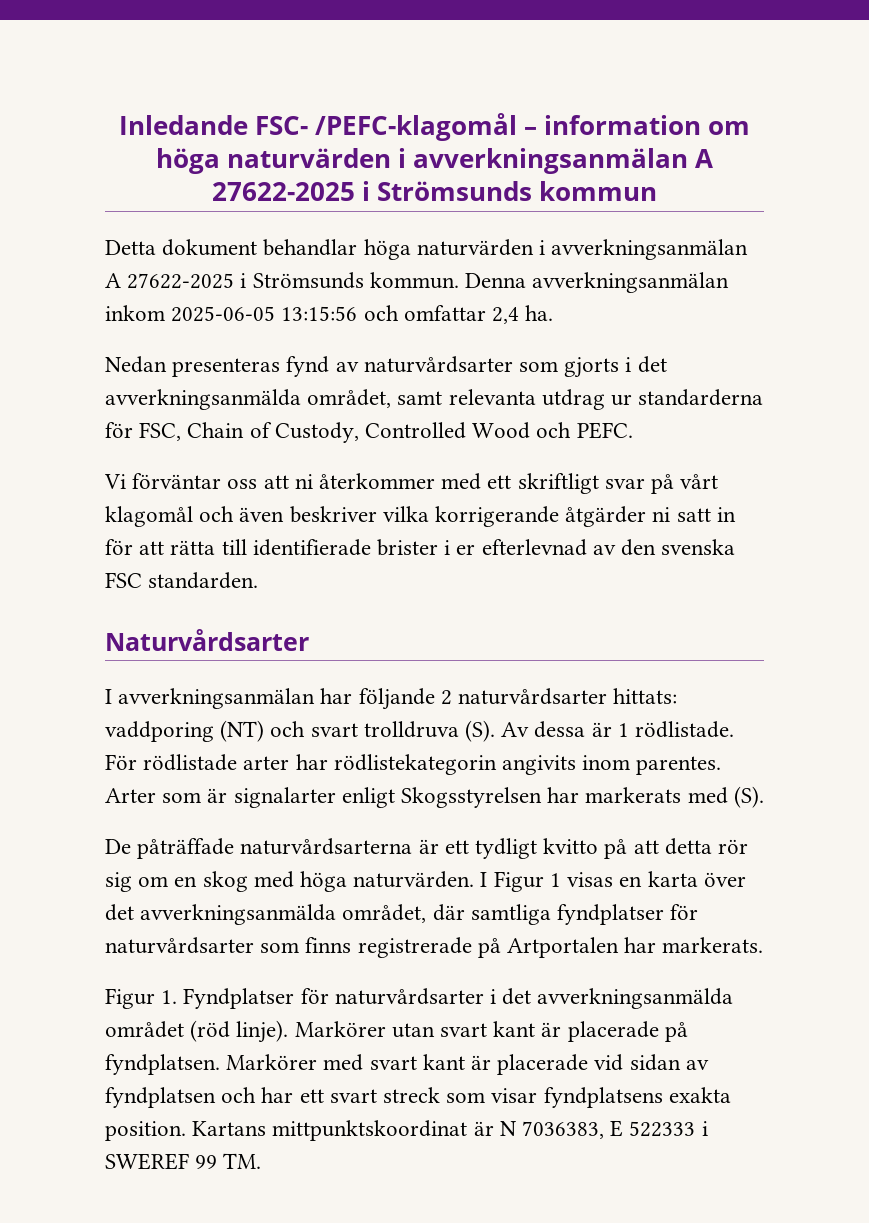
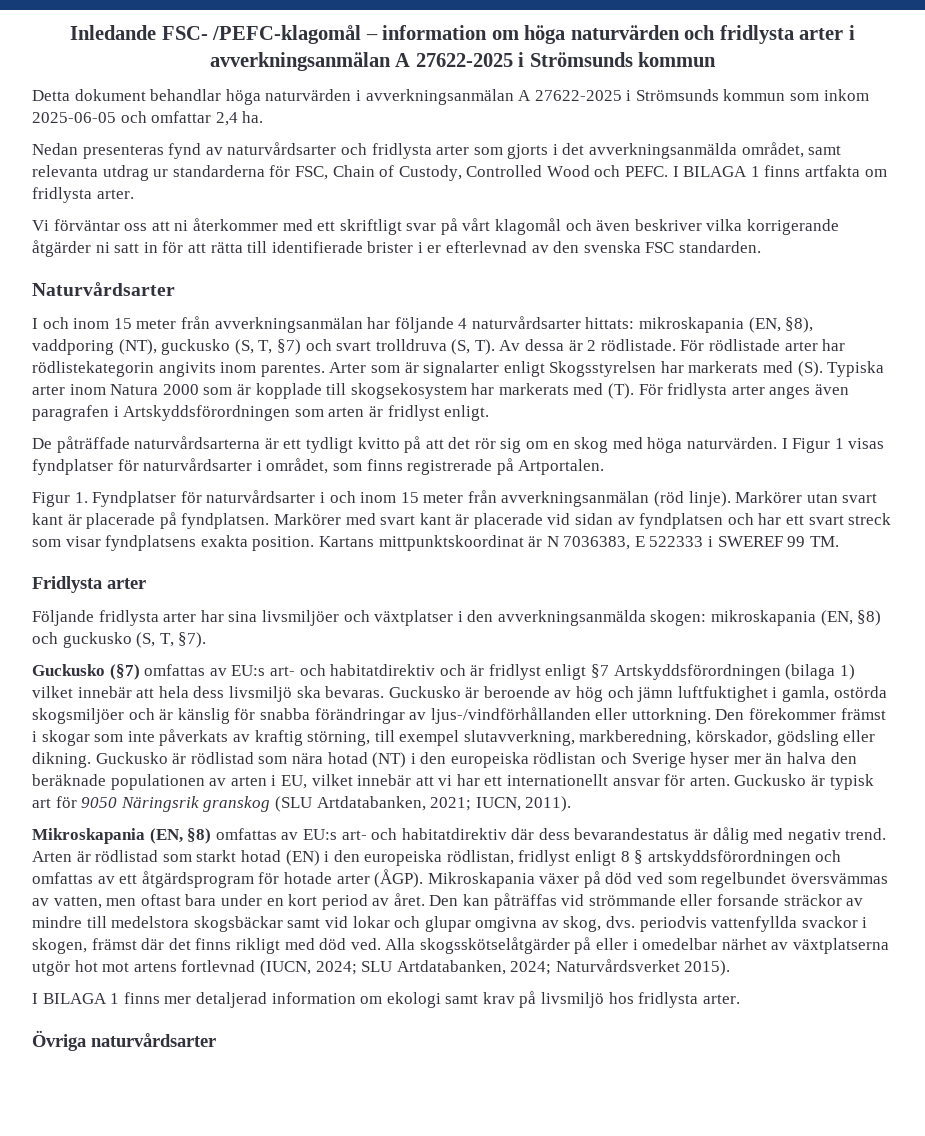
(392, 158) none -> [684,25,844,44] och fridlysta arter
[369,272,730,293] kommun. Denna avverkningsanmälan -> [723,89,820,101] kommun som
[281,306,358,321] 13:15:56 -> (116, 117) none
(513, 364) none -> [340,143,470,159] och fridlysta arter
(633, 430) none -> [672,165,887,177] [32,187,134,203] I BILAGA 1 finns artfakta om fridlysta arter.
(112, 696) none -> [42,316,210,329] och inom 15 meter från
[440,690,452,705] 2 -> [458,318,468,329] 4
[105,720,265,742] vaddporing (NT) -> [639,317,814,333] [32,339,301,355] mikroskapania (EN, §8), vaddporing (NT), guckusko (S, T, §7)
[465,720,496,742] (S). -> [451,339,495,355] (S, T).
[617,723,629,737] 1 -> [587,340,597,351] 2
(764, 797) none -> [827,361,885,377] [32,383,850,399] [32,405,490,421] Typiska arter inom Natura 2000 som är kopplade till skogsekosystem har markerats med (T). För fridlysta arter anges även paragrafen i Artskyddsförordningen som arten är fridlyst enligt.
[664,838,712,855] detta -> [448,437,471,449] det
[619,871,746,887] [105,904,551,925] en karta över det avverkningsanmälda området, där samtliga -> (885, 443) none
(254, 945) none -> [256,458,329,474] i området,
[507,937,764,958] Artportalen har markerats. -> [518,459,605,475] Artportalen.
[502,988,734,1009] [105,1021,184,1038] det avverkningsanmälda området -> [329,490,650,507] och inom 15 meter från avverkningsanmälan
(262, 1161) none -> [32,576,146,593] [32,610,882,626] [32,632,207,648] [32,664,855,680] [32,686,887,702] [32,707,886,724] [32,729,876,746] [32,752,857,768] [32,774,874,790] [32,796,572,812] [32,827,887,844] [32,850,842,866] [32,869,888,888] [32,893,864,910] [32,916,868,932] [32,937,890,954] [32,959,731,976] [32,991,740,1008] [32,1030,216,1051] // Fridlysta arter // Följande fridlysta arter har sina livsmiljöer och växtplatser i den avverkningsanmälda skogen: mikroskapania (EN, §8) och guckusko (S, T, §7). // Guckusko (§7) omfattas av EU:s art- och habitatdirektiv och är fridlyst enligt §7 Artskyddsförordningen (bilaga 1) vilket innebär att hela dess livsmiljö ska bevaras. Guckusko är beroende av hög och jämn luftfuktighet i gamla, ostörda skogsmiljöer och är känslig för snabba förändringar av ljus-/vindförhållanden eller uttorkning. Den förekommer främst i skogar som inte påverkats av kraftig störning, till exempel slutavverkning, markberedning, körskador, gödsling eller dikning. Guckusko är rödlistad som nära hotad (NT) i den europeiska rödlistan och Sverige hyser mer än halva den beräknade populationen av arten i EU, vilket innebär att vi har ett internationellt ansvar för arten. Guckusko är typisk art för 9050 Näringsrik granskog (SLU Artdatabanken, 2021; IUCN, 2011). // Mikroskapania (EN, §8) omfattas av EU:s art- och habitatdirektiv där dess bevarandestatus är dålig med negativ trend. Arten är rödlistad som starkt hotad (EN) i den europeiska rödlistan, fridlyst enligt 8 § artskyddsförordningen och omfattas av ett åtgärdsprogram för hotade arter (ÅGP). Mikroskapania växer på död ved som regelbundet översvämmas av vatten, men oftast bara under en kort period av året. Den kan påträffas vid strömmande eller forsande sträckor av mindre till medelstora skogsbäckar samt vid lokar och glupar omgivna av skog, dvs. periodvis vattenfyllda svackor i skogen, främst där det finns rikligt med död ved. Alla skogsskötselåtgärder på eller i omedelbar närhet av växtplatserna utgör hot mot artens fortlevnad (IUCN, 2024; SLU Artdatabanken, 2024; Naturvårdsverket 2015). // I BILAGA 1 finns mer detaljerad information om ekologi samt krav på livsmiljö hos fridlysta arter. // Övriga naturvårdsarter

